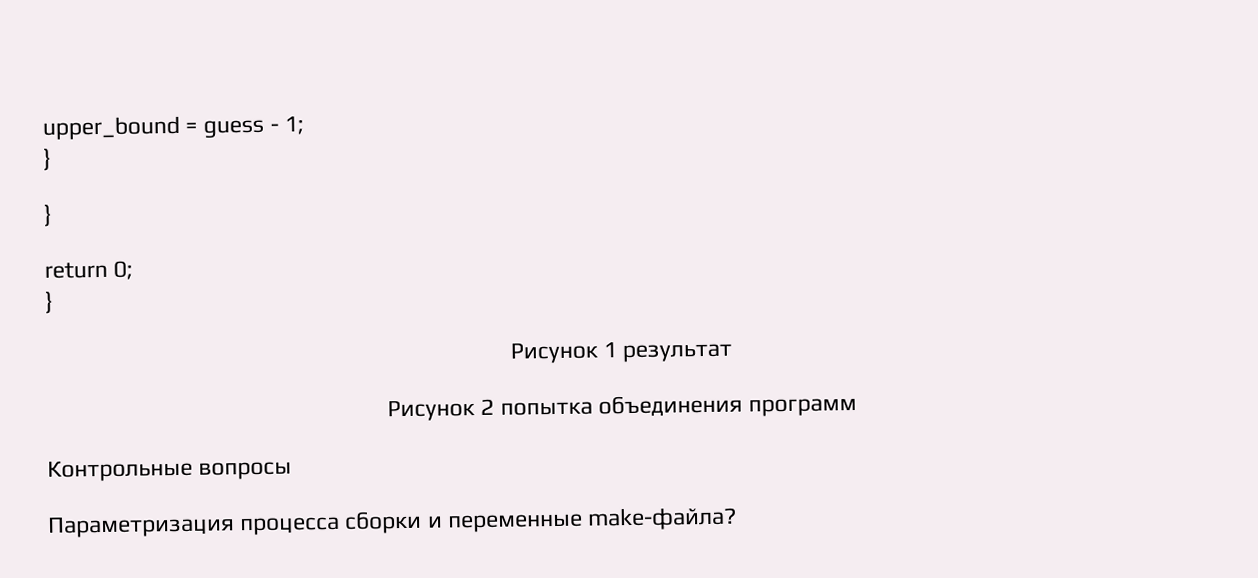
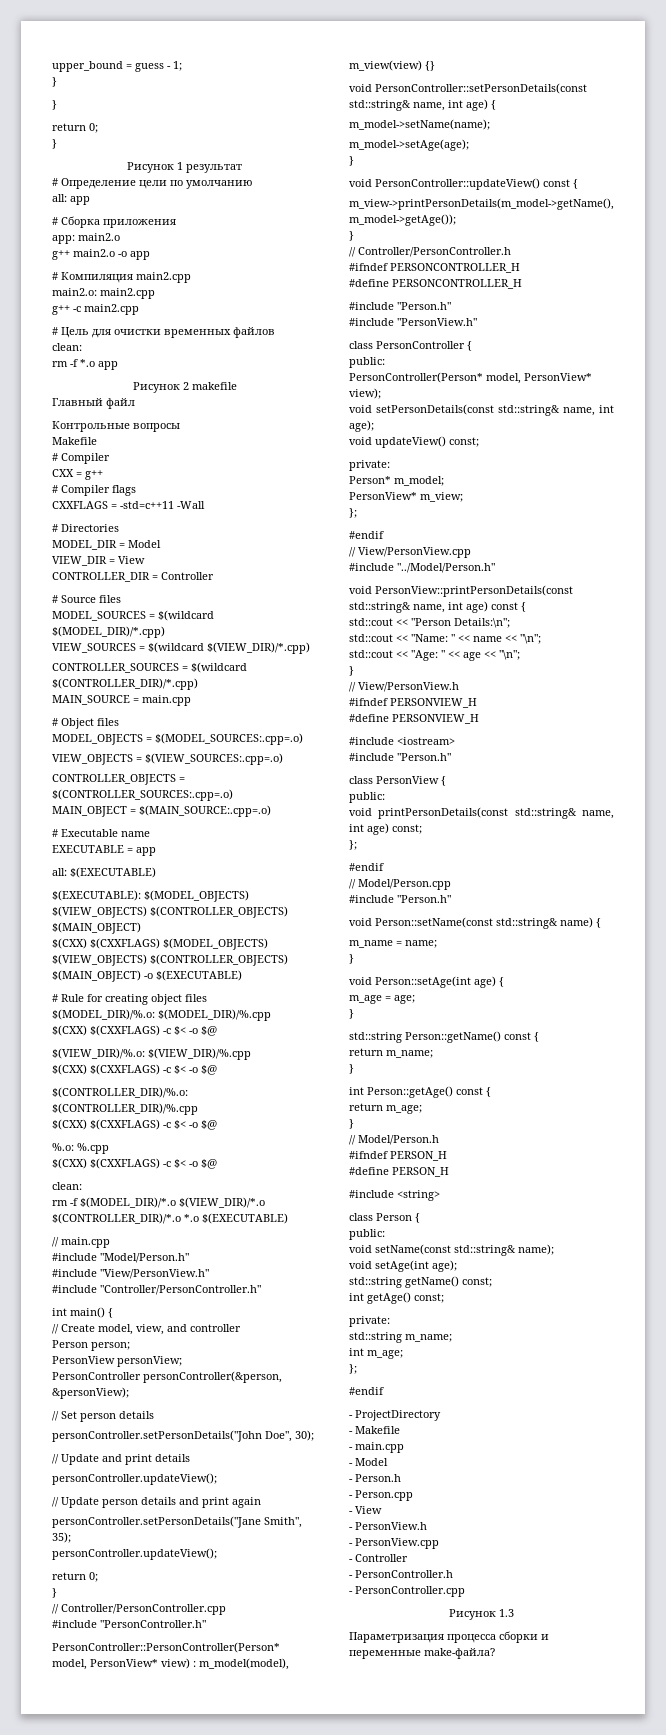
(733, 353) none -> [52,178,252,189] [52,194,90,205] [52,216,176,228] [52,233,120,244] [52,249,150,260] [52,272,191,283] [52,288,155,299] [52,304,139,315] [52,327,275,338] [52,343,82,351] [52,359,118,370] // # Определение цели по умолчанию // all: app // # Сборка приложения // app: main2.o // g++ main2.o -o app // # Компиляция main2.cpp // main2.o: main2.cpp // g++ -c main2.cpp // # Цель для очистки временных файлов // clean: // rm -f *.o app
[499,394,857,418] попытка объединения программ -> [191,382,237,390] [52,398,135,409] makefile // Главный файл
(293, 470) none -> [52,437,97,445] [52,453,110,464] [52,469,103,480] [52,485,136,496] [52,501,205,509] [52,524,119,532] [52,540,161,550] [52,556,145,566] [52,572,214,582] [52,595,121,603] [52,610,214,621] [52,626,165,638] [52,642,310,654] [52,662,247,673] [52,678,198,690] [52,695,191,706] [52,718,119,729] [52,733,303,745] [52,753,283,765] [52,774,185,785] [52,789,233,801] [52,805,271,817] [52,829,150,837] [52,845,156,856] [52,867,156,878] [52,890,249,902] [52,906,288,918] [52,922,141,934] [52,938,268,950] [52,954,288,966] [52,970,242,982] [52,994,207,1005] [52,1009,271,1021] [52,1025,217,1036] [52,1048,251,1060] [52,1064,217,1075] [52,1087,188,1098] [52,1103,198,1115] [52,1119,217,1130] [52,1143,109,1154] [52,1158,217,1169] [52,1182,82,1190] [52,1197,265,1208] [52,1213,288,1224] [52,1237,110,1248] [52,1253,189,1263] [52,1269,209,1279] [52,1285,261,1295] [52,1307,113,1318] [52,1324,241,1335] [52,1340,130,1351] [52,1356,182,1367] [52,1371,282,1383] [52,1387,129,1399] [52,1411,154,1422] [52,1430,314,1442] [52,1454,190,1465] [52,1473,217,1485] [52,1497,261,1508] [52,1516,302,1528] [52,1532,71,1543] [52,1548,217,1560] [52,1572,98,1582] [52,1588,57,1598] [52,1604,226,1615] [52,1620,206,1628] [52,1642,280,1653] [52,1658,289,1670] [349,60,435,71] [349,83,587,94] [349,99,496,111] [349,119,490,130] [349,139,469,151] [349,156,354,166] [349,178,578,190] [349,198,614,210] [349,214,456,226] [349,231,354,241] [349,247,511,257] [349,263,520,273] [349,279,522,289] [349,302,451,310] [349,318,477,326] [349,341,472,351] [349,357,385,368] [349,372,592,384] [349,388,381,399] [349,404,614,416] [349,420,374,432] [349,436,479,448] [349,460,390,471] [349,476,444,486] [349,492,463,502] [349,508,357,518] [349,531,384,539] [349,547,471,558] [349,563,495,573] [349,585,573,597] [349,601,526,613] [349,618,510,628] [349,634,541,644] [349,650,520,661] [349,666,354,676] [349,682,459,692] [349,698,477,708] [349,714,479,724] [349,737,455,745] [349,753,451,761] [349,776,446,786] [349,792,385,803] [349,807,614,819] [349,823,422,835] [349,840,357,850] [349,863,384,871] [349,879,451,890] [349,895,451,903] [349,917,601,929] [349,940,437,948] [349,954,354,964] [349,976,504,988] [349,995,415,1004] [349,1009,354,1019] [349,1031,539,1043] [349,1048,433,1058] [349,1064,354,1074] [349,1086,491,1098] [349,1103,422,1114] [349,1119,354,1129] [349,1135,439,1145] [349,1151,447,1161] [349,1167,449,1177] [349,1190,440,1201] [349,1213,420,1223] [349,1229,385,1240] [349,1244,554,1256] [349,1260,457,1272] [349,1276,492,1288] [349,1292,444,1304] [349,1316,390,1327] [349,1332,452,1343] [349,1348,403,1359] [349,1364,357,1374] [349,1387,384,1395] [349,1410,441,1421] [349,1426,400,1434] [349,1442,404,1453] [349,1458,388,1466] [349,1474,401,1482] [349,1490,413,1501] [349,1506,382,1514] [349,1522,427,1530] [349,1538,439,1549] [349,1554,408,1562] [349,1570,453,1578] [349,1586,465,1597] [449,1609,514,1620] // Makefile // # Compiler // CXX = g++ // # Compiler flags // CXXFLAGS = -std=c++11 -Wall // # Directories // MODEL_DIR = Model // VIEW_DIR = View // CONTROLLER_DIR = Controller // # Source files // MODEL_SOURCES = $(wildcard $(MODEL_DIR)/*.cpp) // VIEW_SOURCES = $(wildcard $(VIEW_DIR)/*.cpp) // CONTROLLER_SOURCES = $(wildcard $(CONTROLLER_DIR)/*.cpp) // MAIN_SOURCE = main.cpp // # Object files // MODEL_OBJECTS = $(MODEL_SOURCES:.cpp=.o) // VIEW_OBJECTS = $(VIEW_SOURCES:.cpp=.o) // CONTROLLER_OBJECTS = $(CONTROLLER_SOURCES:.cpp=.o) // MAIN_OBJECT = $(MAIN_SOURCE:.cpp=.o) // # Executable name // EXECUTABLE = app // all: $(EXECUTABLE) // $(EXECUTABLE): $(MODEL_OBJECTS) $(VIEW_OBJECTS) $(CONTROLLER_OBJECTS) $(MAIN_OBJECT) // $(CXX) $(CXXFLAGS) $(MODEL_OBJECTS) $(VIEW_OBJECTS) $(CONTROLLER_OBJECTS) $(MAIN_OBJECT) -o $(EXECUTABLE) // # Rule for creating object files // $(MODEL_DIR)/%.o: $(MODEL_DIR)/%.cpp // $(CXX) $(CXXFLAGS) -c $< -o $@ // $(VIEW_DIR)/%.o: $(VIEW_DIR)/%.cpp // $(CXX) $(CXXFLAGS) -c $< -o $@ // $(CONTROLLER_DIR)/%.o: $(CONTROLLER_DIR)/%.cpp // $(CXX) $(CXXFLAGS) -c $< -o $@ // %.o: %.cpp // $(CXX) $(CXXFLAGS) -c $< -o $@ // clean: // rm -f $(MODEL_DIR)/*.o $(VIEW_DIR)/*.o $(CONTROLLER_DIR)/*.o *.o $(EXECUTABLE) // // main.cpp // #include "Model/Person.h" // #include "View/PersonView.h" // #include "Controller/PersonController.h" // int main() { // // Create model, view, and controller // Person person; // PersonView personView; // PersonController personController(&person, &personView); // // Set person details // personController.setPersonDetails("John Doe", 30); // // Update and print details // personController.updateView(); // // Update person details and print again // personController.setPersonDetails("Jane Smith", 35); // personController.updateView(); // return 0; // } // // Controller/PersonController.cpp // #include "PersonController.h" // PersonController::PersonController(Person* model, PersonView* view) : m_model(model), m_view(view) {} // void PersonController::setPersonDetails(const std::string& name, int age) { // m_model->setName(name); // m_model->setAge(age); // } // void PersonController::updateView() const { // m_view->printPersonDetails(m_model->getName(), m_model->getAge()); // } // // Controller/PersonController.h // #ifndef PERSONCONTROLLER_H // #define PERSONCONTROLLER_H // #include "Person.h" // #include "PersonView.h" // class PersonController { // public: // PersonController(Person* model, PersonView* view); // void setPersonDetails(const std::string& name, int age); // void updateView() const; // private: // Person* m_model; // PersonView* m_view; // }; // #endif // // View/PersonView.cpp // #include "../Model/Person.h" // void PersonView::printPersonDetails(const std::string& name, int age) const { // std::cout << "Person Details:\n"; // std::cout << "Name: " << name << "\n"; // std::cout << "Age: " << age << "\n"; // } // // View/PersonView.h // #ifndef PERSONVIEW_H // #define PERSONVIEW_H // #include <iostream> // #include "Person.h" // class PersonView { // public: // void printPersonDetails(const std::string& name, int age) const; // }; // #endif // // Model/Person.cpp // #include "Person.h" // void Person::setName(const std::string& name) { // m_name = name; // } // void Person::setAge(int age) { // m_age = age; // } // std::string Person::getName() const { // return m_name; // } // int Person::getAge() const { // return m_age; // } // // Model/Person.h // #ifndef PERSON_H // #define PERSON_H // #include <string> // class Person { // public: // void setName(const std::string& name); // void setAge(int age); // std::string getName() const; // int getAge() const; // private: // std::string m_name; // int m_age; // }; // #endif // - ProjectDirectory // - Makefile // - main.cpp // - Model // - Person.h // - Person.cpp // - View // - PersonView.h // - PersonView.cpp // - Controller // - PersonController.h // - PersonController.cpp // Рисунок 1.3

